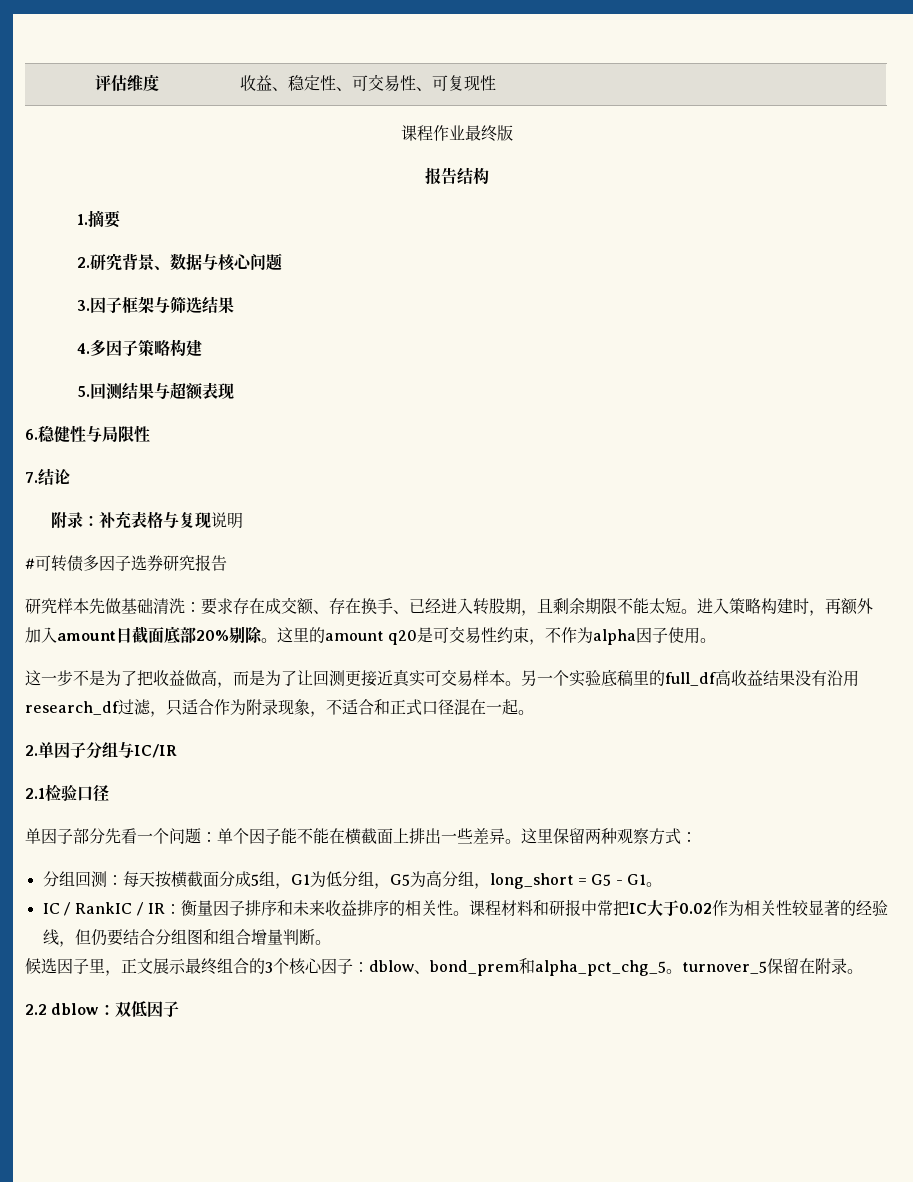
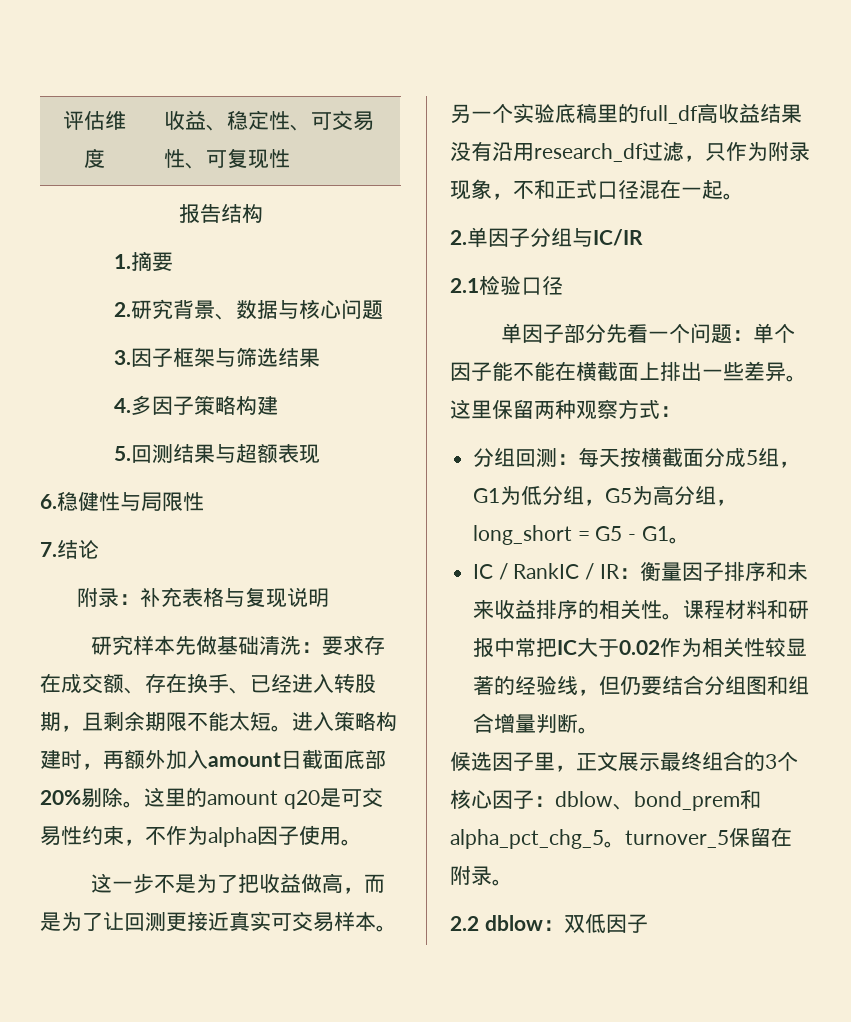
[400,125,513,142] // 课程作业最终版 -> (290, 158) none
[25,554,227,572] // #可转债多因子选券研究报告 -> (329, 597) none
[182,699,214,715] 适合 -> (726, 152) none
[342,699,374,715] 适合 -> (534, 190) none

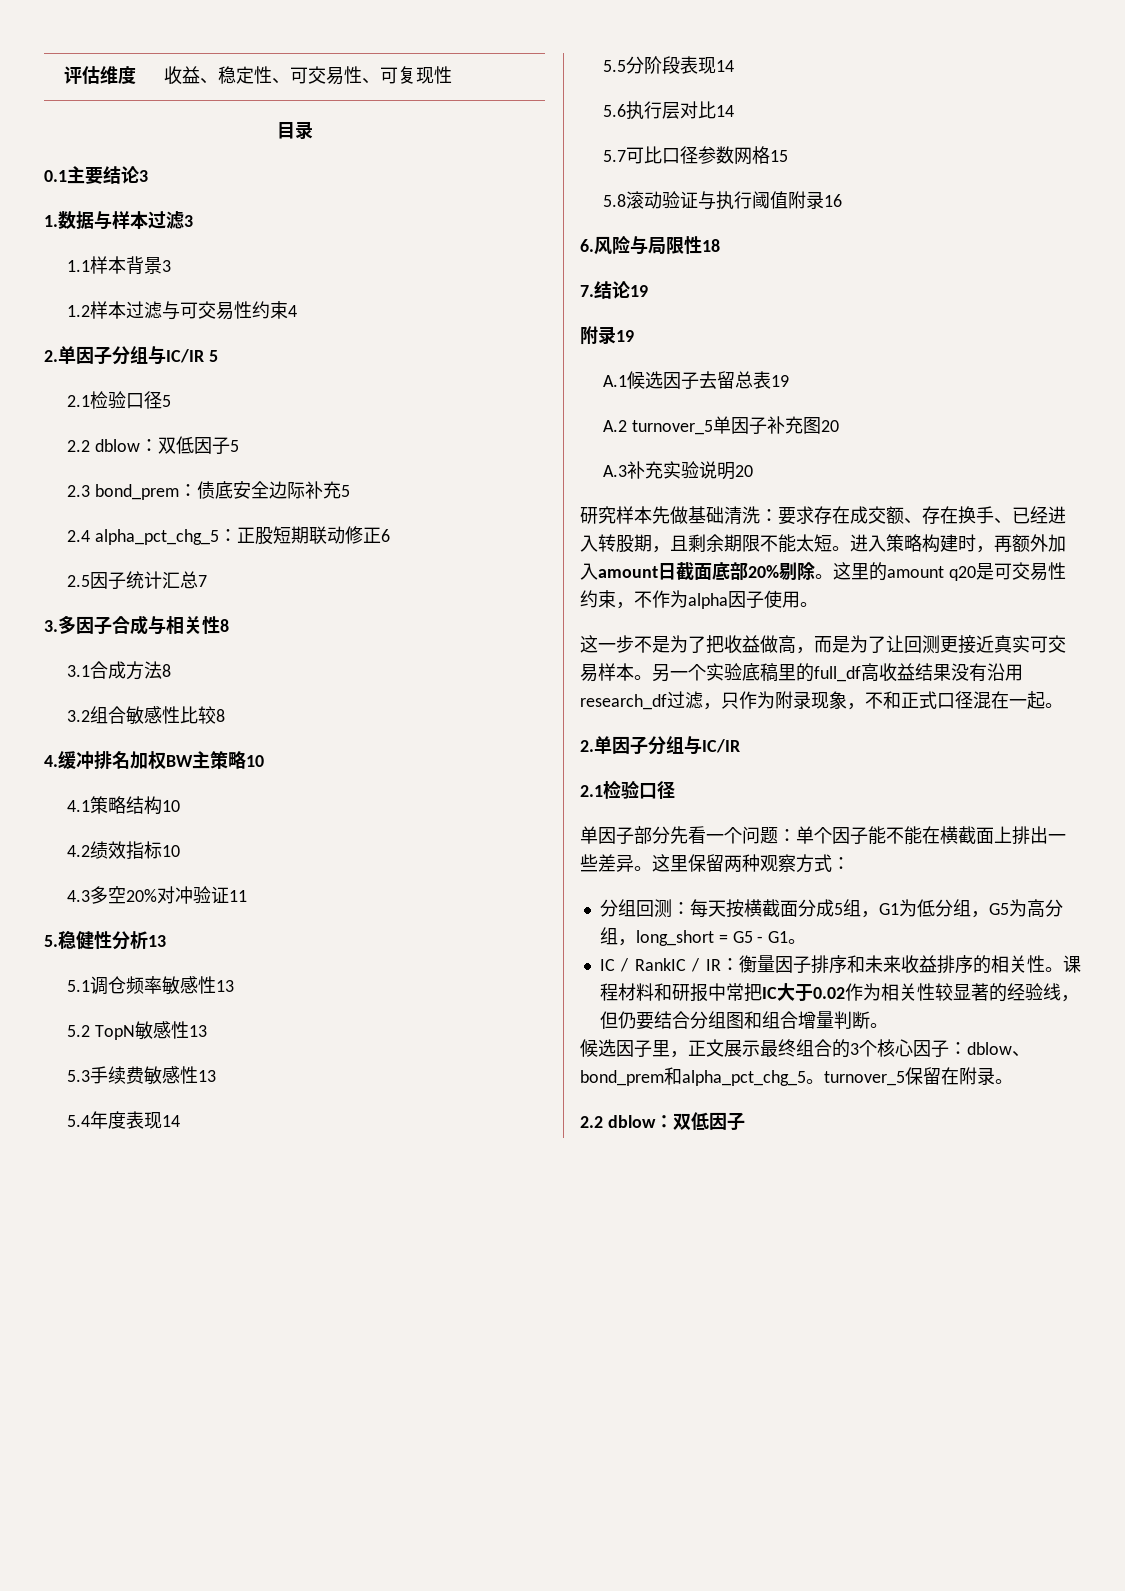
[178,204,263,224] [113,251,173,271] [113,299,383,320] [113,347,320,367] [113,395,278,415] [113,444,320,464] [40,491,120,511] 报告结构 // 1.摘要 // 2.研究背景、数据与核心问题 // 3.因子框架与筛选结果 // 4.多因子策略构建 // 5.回测结果与超额表现 // 6.稳健性 -> [276,121,313,140] [44,166,148,184] [44,211,193,230] [67,256,172,274] [67,301,298,320] [44,346,218,365] [67,391,172,409] [67,436,239,455] [67,481,350,500] [67,526,390,545] [67,571,208,590] [44,615,229,635] [67,661,172,680] [67,706,226,725] [44,751,264,769] [67,796,181,815] [67,841,181,860] [67,886,248,904] [44,930,166,950] [67,976,235,995] [67,1021,207,1040] [67,1066,217,1085] [67,1111,181,1129] [603,56,735,74] [603,101,735,120] [603,146,789,165] [603,191,843,210] [580,235,630,255] 目录 // 0.1主要结论3 // 1.数据与样本过滤3 // 1.1样本背景3 // 1.2样本过滤与可交易性约束4 // 2.单因子分组与IC/IR 5 // 2.1检验口径5 // 2.2 dblow：双低因子5 // 2.3 bond_prem：债底安全边际补充5 // 2.4 alpha_pct_chg_5：正股短期联动修正6 // 2.5因子统计汇总7 // 3.多因子合成与相关性8 // 3.1合成方法8 // 3.2组合敏感性比较8 // 4.缓冲排名加权BW主策略10 // 4.1策略结构10 // 4.2绩效指标10 // 4.3多空20%对冲验证11 // 5.稳健性分析13 // 5.1调仓频率敏感性13 // 5.2 TopN敏感性13 // 5.3手续费敏感性13 // 5.4年度表现14 // 5.5分阶段表现14 // 5.6执行层对比14 // 5.7可比口径参数网格15 // 5.8滚动验证与执行阈值附录16 // 6.风险
(204, 501) none -> [702,239,720,252] 18
[76,587,287,608] // 附录：补充表格与复现 -> [630,285,648,297] [580,326,634,345] [603,371,790,390] [603,416,839,435] [603,461,700,479] 19 // 附录19 // A.1候选因子去留总表19 // A.2 turnover_5单因子补充图20 // A.3补充实验
(329, 597) none -> [735,465,754,477] 20

